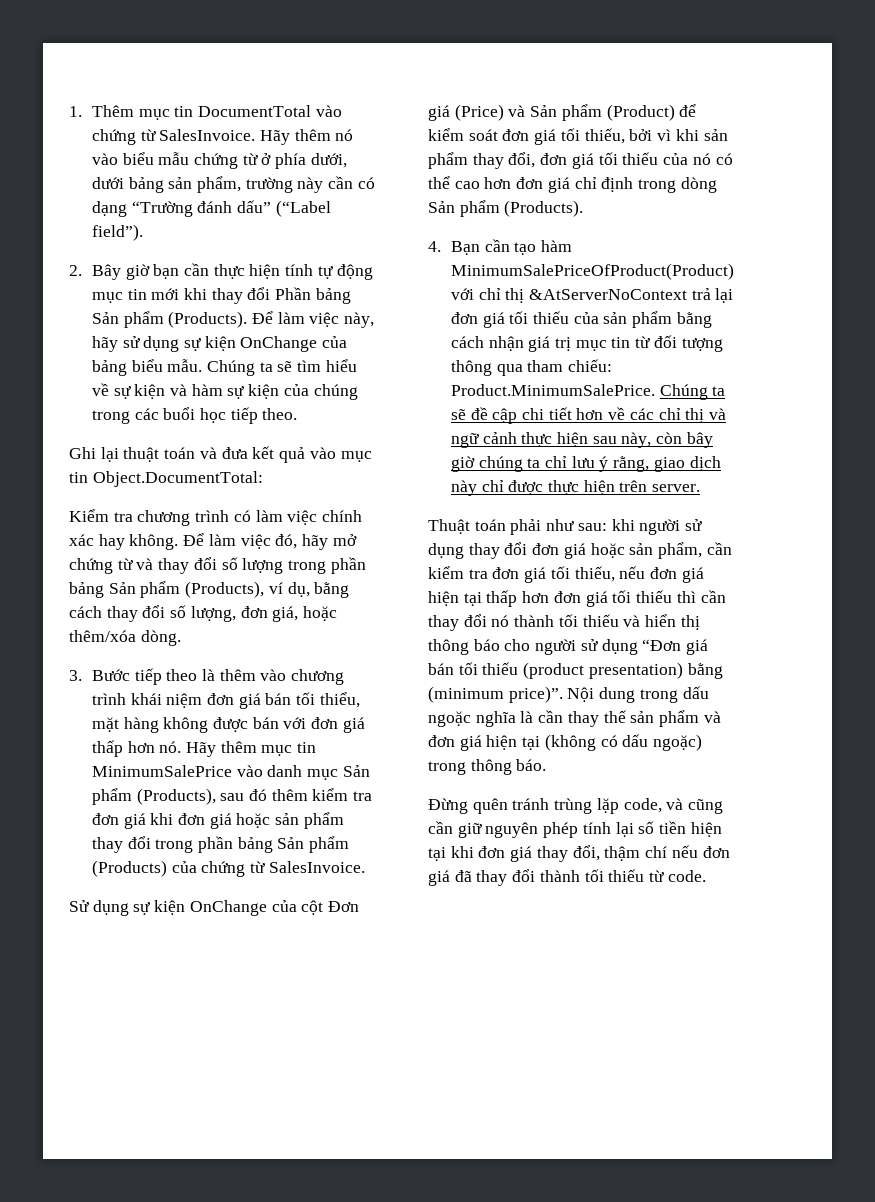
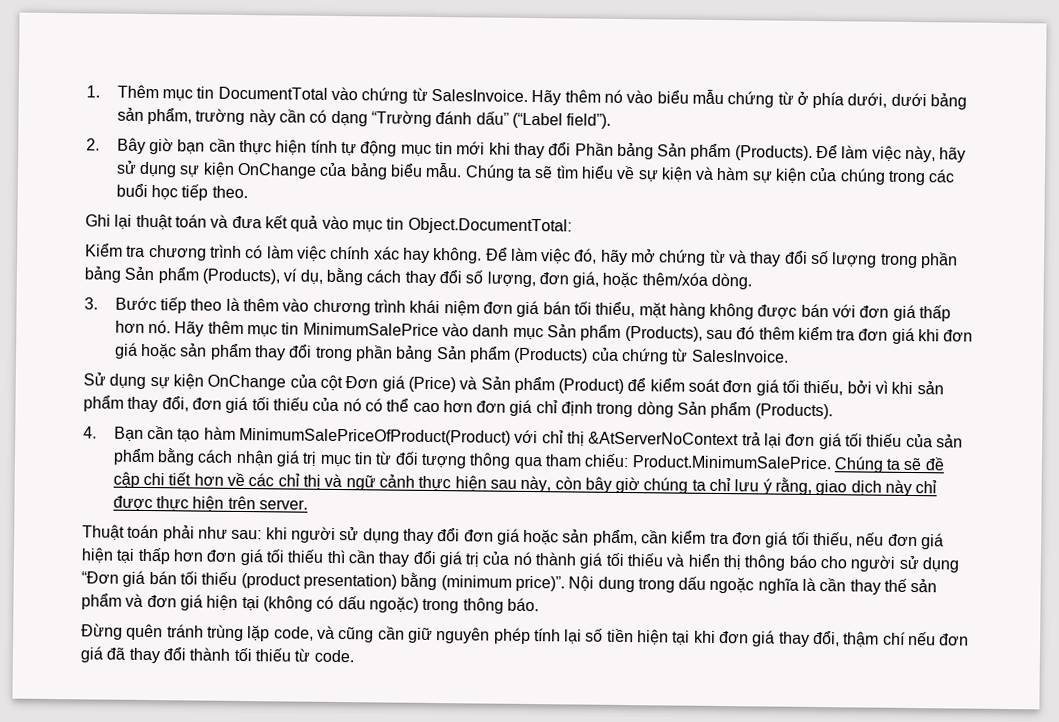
(487, 620) none -> [438,551,511,568] giá trị của
(555, 621) none -> [579,552,603,569] giá

